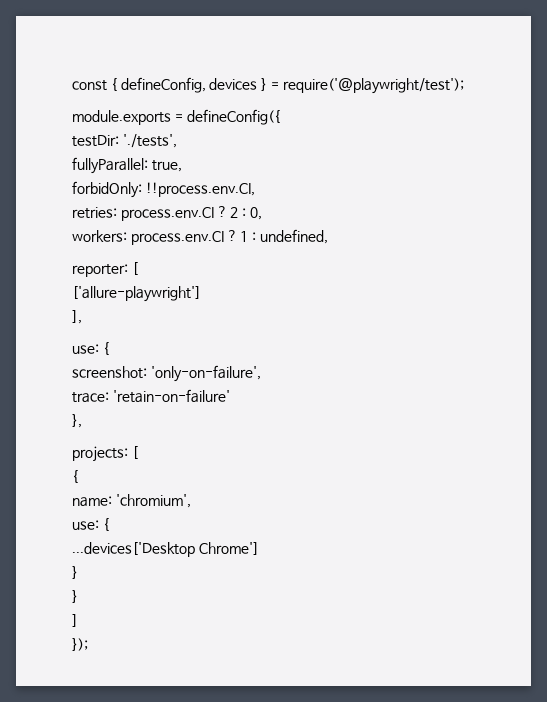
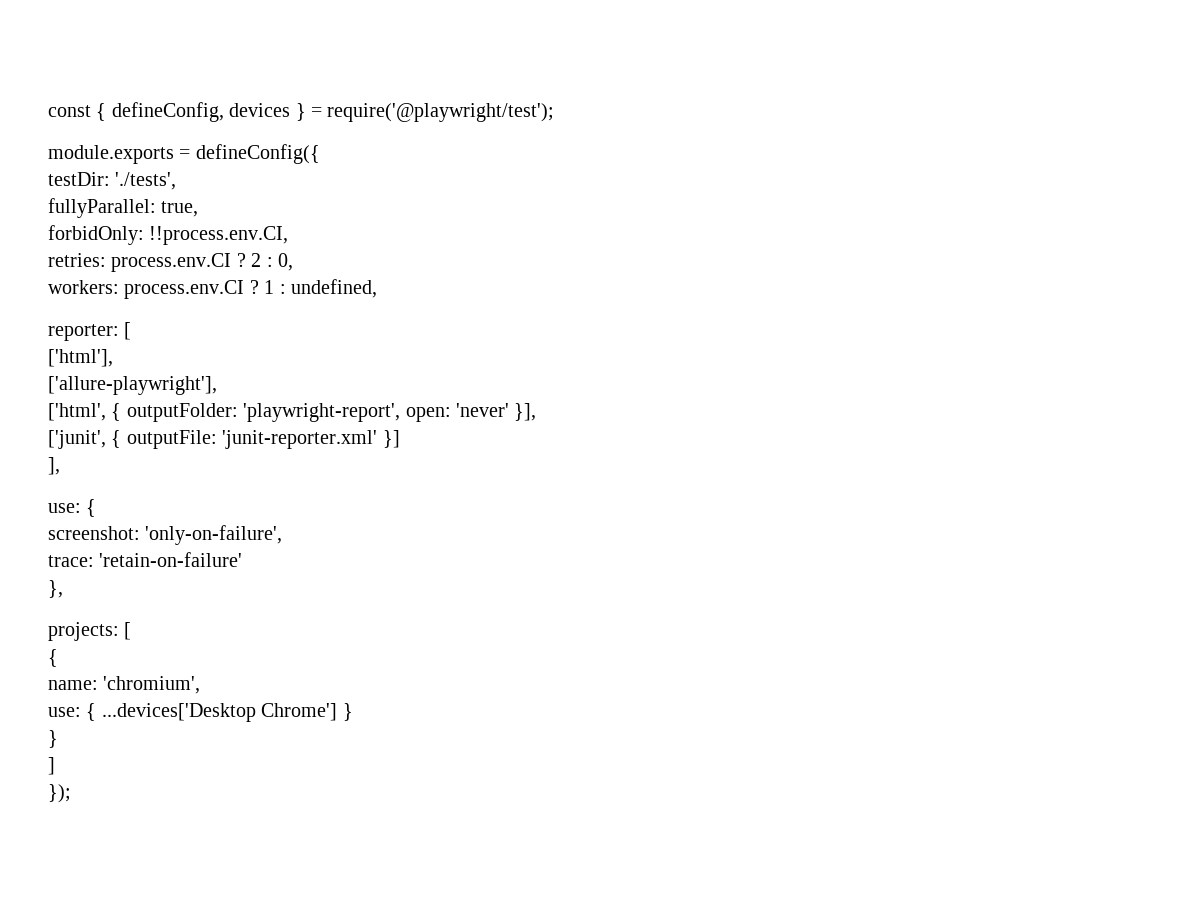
[72,286,201,302] ['allure-playwright'] -> [48,349,113,367] [48,376,217,395] [48,403,537,422] [48,430,400,449] ['html'], // ['allure-playwright'], // ['html', { outputFolder: 'playwright-report', open: 'never' }], // ['junit', { outputFile: 'junit-reporter.xml' }]
(109, 524) // -> (97, 712) none
(259, 548) // -> (338, 712) none

